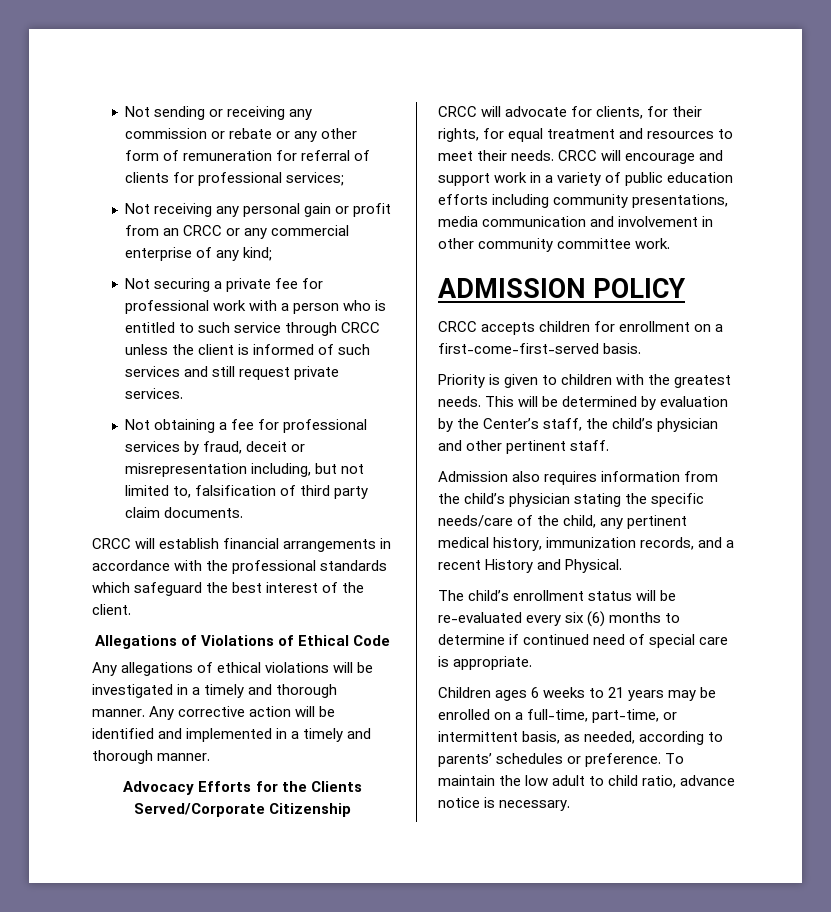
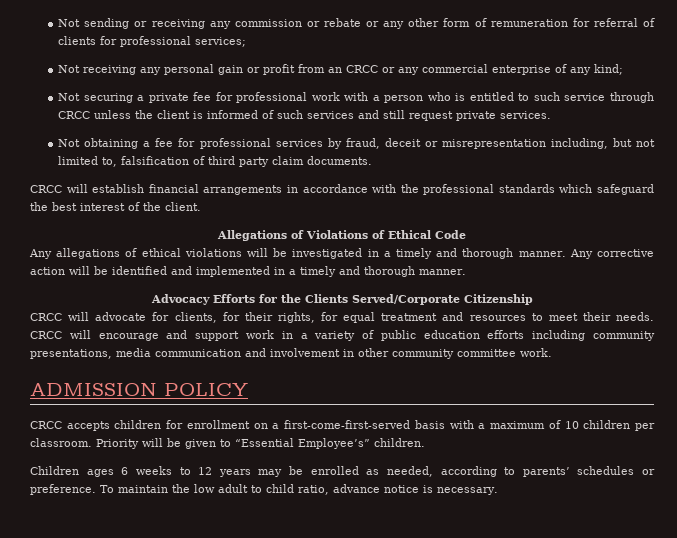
[603,343,642,354] [438,374,732,388] [438,396,729,410] [438,418,719,432] [438,440,610,454] [438,471,719,485] [438,493,705,507] [438,515,688,529] [438,537,735,551] [438,559,623,573] [438,590,677,601] [438,611,681,627] [438,634,729,648] [438,656,533,670] basis. // Priority is given to children with the greatest needs. This will be determined by evaluation by the Center’s staff, the child’s physician and other pertinent staff. // Admission also requires information from the child’s physician stating the specific needs/care of the child, any pertinent medical history, immunization records, and a recent History and Physical. // The child’s enrollment status will be re-evaluated every six (6) months to determine if continued need of special care is appropriate. -> [414,420,655,431] [30,438,425,449] basis with a maximum of 10 children per classroom. Priority will be given to “Essential Employee’s” children.
[608,687,625,698] 21 -> [198,467,213,475] 12
[494,709,678,723] [438,731,561,744] on a full-time, part-time, or intermittent basis, -> (359, 470) none

